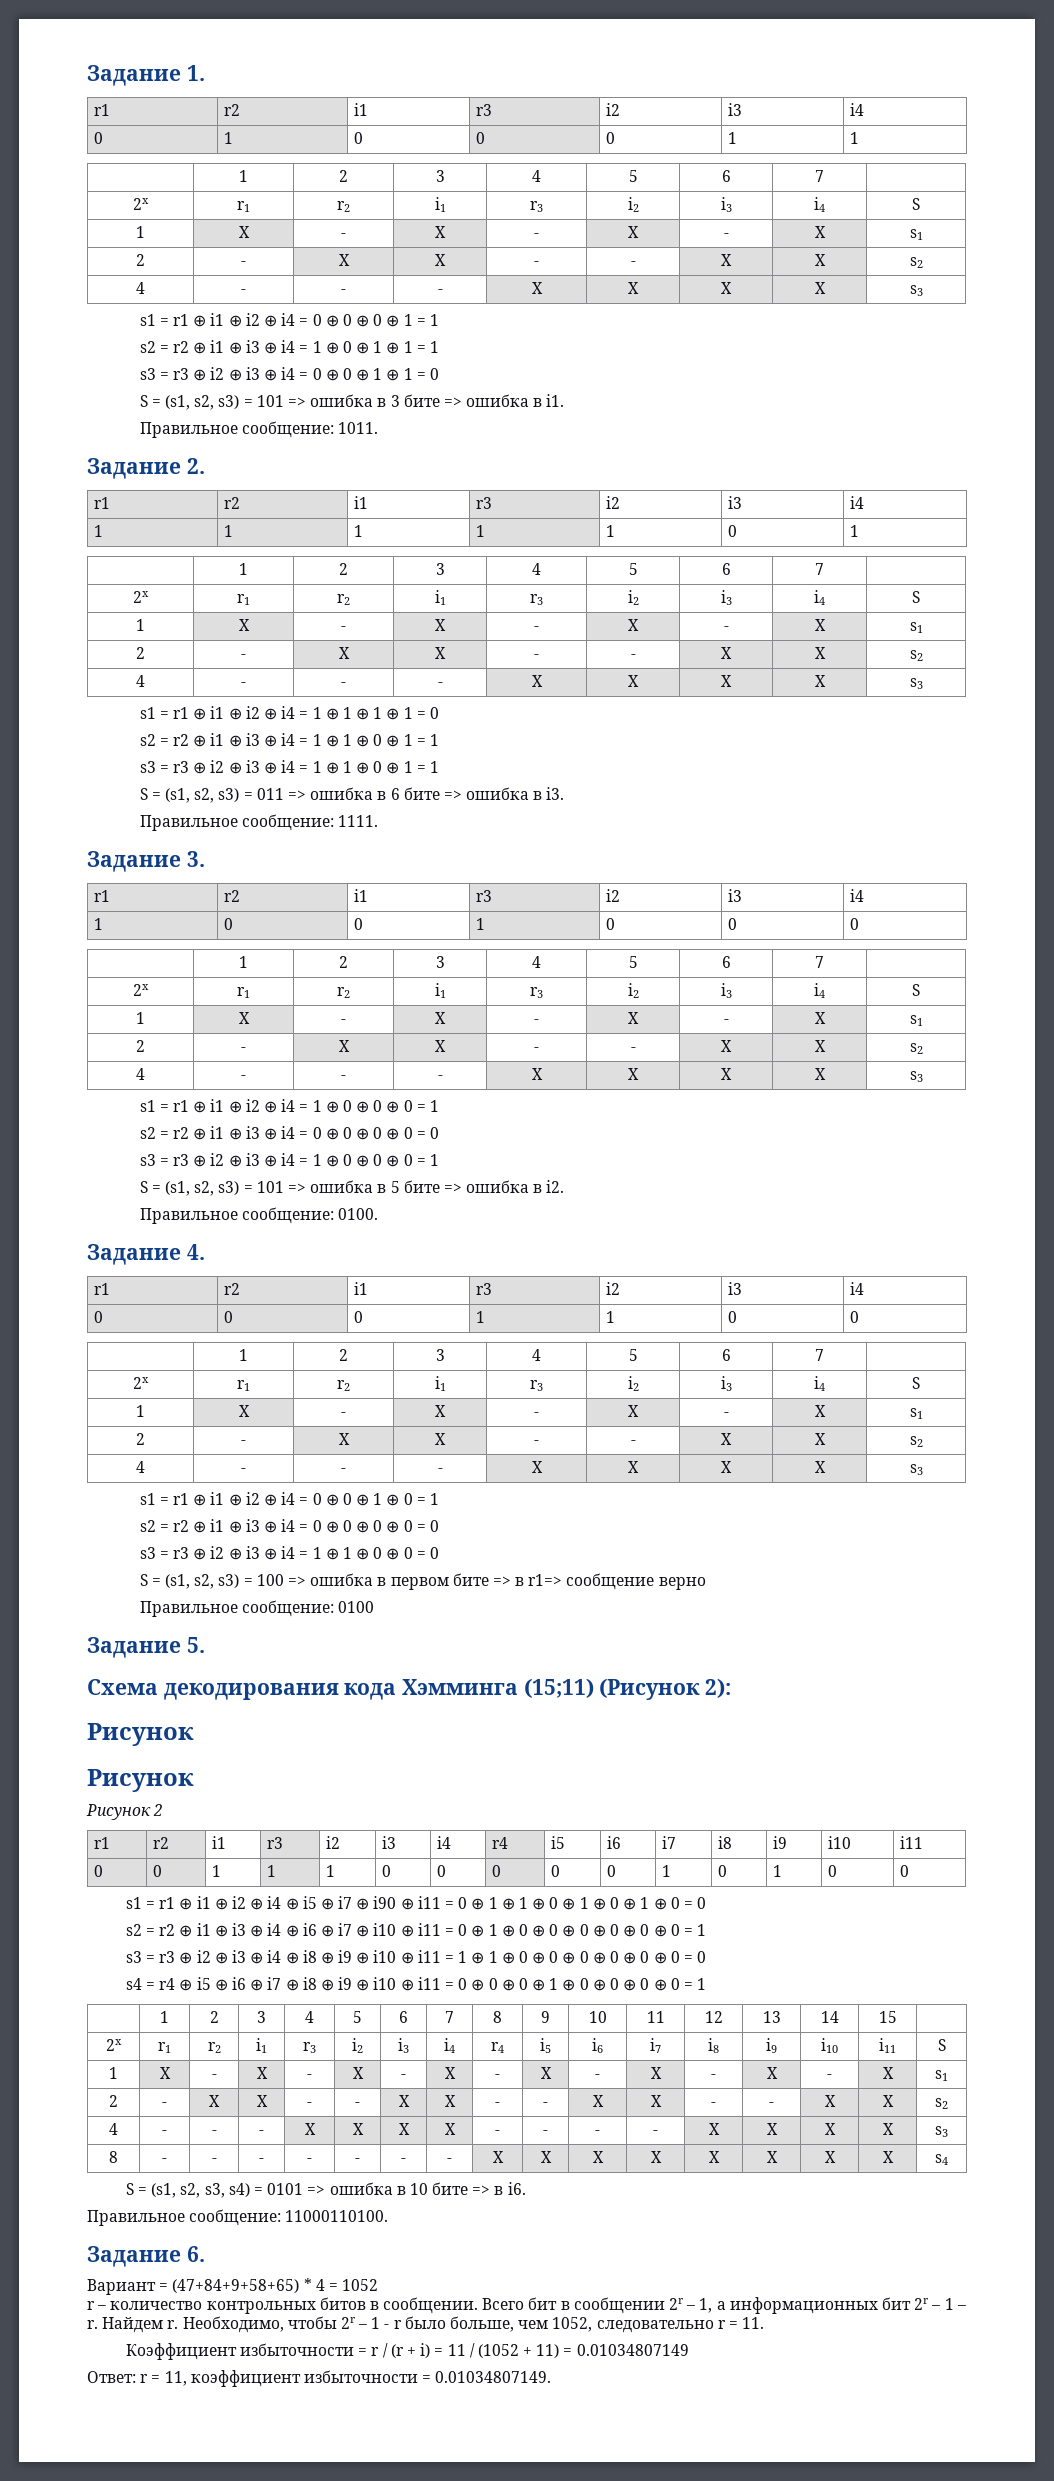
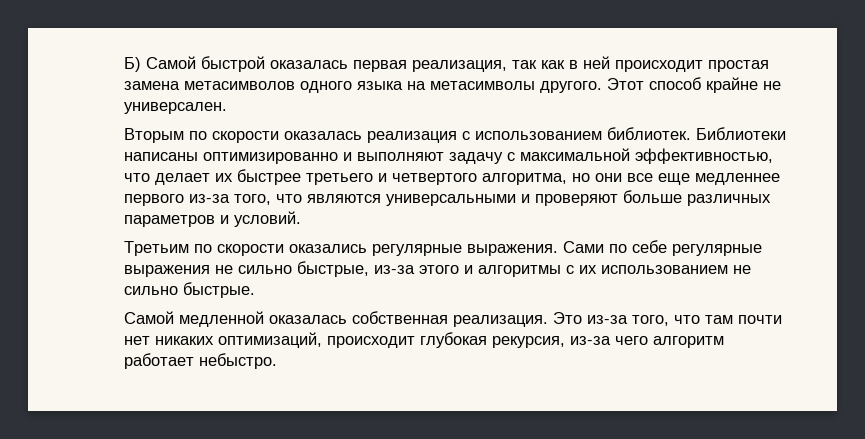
[87,65,205,86] [94,104,111,116] [224,104,241,116] [354,103,369,116] [476,104,493,116] [606,103,621,116] [728,103,743,116] [850,103,865,116] [94,132,104,144] [224,132,234,144] [354,132,364,144] [476,132,486,144] [606,132,616,144] [728,132,738,144] [850,132,860,144] [239,170,248,182] [339,170,348,182] [435,170,445,182] [532,170,541,182] [628,170,638,182] [721,170,731,182] [815,170,824,182] [133,198,149,210] [237,201,250,212] [337,201,350,212] [434,197,446,212] [530,201,543,212] [627,197,639,212] [720,197,732,212] [814,197,825,212] [912,198,920,210] [136,226,145,238] [238,226,250,238] [341,233,346,238] [435,226,446,238] [534,233,539,238] [628,226,639,238] [723,233,729,238] [814,226,826,238] [909,229,923,240] [136,254,145,266] [241,261,246,266] [338,254,350,266] [435,254,446,266] [534,261,539,266] [630,261,636,266] [721,254,732,266] [814,254,826,266] [909,257,923,268] [136,282,145,294] [241,289,246,294] [341,289,346,294] [437,289,443,294] [531,282,543,294] [628,282,639,294] [721,282,732,294] [814,282,826,294] [909,285,923,296] [139,313,439,327] [139,340,439,354] [139,367,439,381] [139,394,565,410] [139,421,379,438] [87,458,205,479] [94,497,111,509] [224,497,241,509] [354,496,369,509] [476,497,493,509] [606,496,621,509] [728,496,743,509] [850,496,865,509] [94,525,104,537] [224,525,234,537] [354,525,364,537] [476,525,486,537] [606,525,616,537] [728,525,738,537] [850,525,860,537] [239,563,248,575] [339,563,348,575] [435,563,445,575] [532,563,541,575] [628,563,638,575] [721,563,731,575] [815,563,824,575] [133,591,149,603] [237,594,250,605] [337,594,350,605] [434,590,446,605] [530,594,543,605] [627,590,639,605] [720,590,732,605] [814,590,825,605] [912,591,920,603] [136,619,145,631] [238,619,250,631] [341,626,346,631] [435,619,446,631] [534,626,539,631] [628,619,639,631] [723,626,729,631] [814,619,826,631] [909,622,923,633] [136,647,145,659] [241,654,246,659] [338,647,350,659] [435,647,446,659] [534,654,539,659] [630,654,636,659] [721,647,732,659] [814,647,826,659] [909,650,923,661] [136,675,145,687] [241,682,246,687] [341,682,346,687] [437,682,443,687] [531,675,543,687] [628,675,639,687] [721,675,732,687] [814,675,826,687] [909,678,923,689] [139,706,439,720] [139,733,439,747] [139,760,439,774] [139,787,565,803] [139,814,379,831] [87,851,205,872] [94,890,111,902] [224,890,241,902] [354,889,369,902] [476,890,493,902] [606,889,621,902] [728,889,743,902] [850,889,865,902] [94,918,104,930] [224,918,234,930] [354,918,364,930] [476,918,486,930] [606,918,616,930] [728,918,738,930] [850,918,860,930] [239,956,248,968] [339,956,348,968] [435,956,445,968] [532,956,541,968] [628,956,638,968] [721,956,731,968] [815,956,824,968] [133,984,149,996] [237,987,250,998] [337,987,350,998] [434,983,446,998] [530,987,543,998] [627,983,639,998] [720,983,732,998] [814,983,825,998] [912,984,920,996] [136,1012,145,1024] [238,1012,250,1024] [341,1019,346,1024] [435,1012,446,1024] [534,1019,539,1024] [628,1012,639,1024] [723,1019,729,1024] [814,1012,826,1024] [909,1015,923,1026] [136,1040,145,1052] [241,1047,246,1052] [338,1040,350,1052] [435,1040,446,1052] [534,1047,539,1052] [630,1047,636,1052] [721,1040,732,1052] [814,1040,826,1052] [909,1043,923,1054] [136,1068,145,1080] [241,1075,246,1080] [341,1075,346,1080] [437,1075,443,1080] [531,1068,543,1080] [628,1068,639,1080] [721,1068,732,1080] [814,1068,826,1080] [909,1071,923,1082] [139,1099,439,1113] [139,1126,439,1140] [139,1153,439,1167] [139,1180,565,1196] [139,1207,379,1224] [87,1244,205,1265] [94,1283,111,1295] [224,1283,241,1295] [354,1282,369,1295] [476,1283,493,1295] [606,1282,621,1295] [728,1282,743,1295] [850,1282,865,1295] [94,1311,104,1323] [224,1311,234,1323] [354,1311,364,1323] [476,1311,486,1323] [606,1311,616,1323] [728,1311,738,1323] [850,1311,860,1323] [239,1349,248,1361] [339,1349,348,1361] [435,1349,445,1361] [532,1349,541,1361] [628,1349,638,1361] [721,1349,731,1361] [815,1349,824,1361] [133,1377,149,1389] [237,1380,250,1391] [337,1380,350,1391] [434,1376,446,1391] [530,1380,543,1391] [627,1376,639,1391] [720,1376,732,1391] [814,1376,825,1391] [912,1377,920,1389] [136,1405,145,1417] [238,1405,250,1417] [341,1412,346,1417] [435,1405,446,1417] [534,1412,539,1417] [628,1405,639,1417] [723,1412,729,1417] [814,1405,826,1417] [909,1408,923,1419] [136,1433,145,1445] [241,1440,246,1445] [338,1433,350,1445] [435,1433,446,1445] [534,1440,539,1445] [630,1440,636,1445] [721,1433,732,1445] [814,1433,826,1445] [909,1436,923,1447] [136,1461,145,1473] [241,1468,246,1473] [341,1468,346,1473] [437,1468,443,1473] [531,1461,543,1473] [628,1461,639,1473] [721,1461,732,1473] [814,1461,826,1473] [909,1464,923,1475] [139,1492,439,1506] [139,1519,439,1533] [139,1546,439,1560] [139,1573,706,1590] [139,1600,375,1617] [87,1637,205,1658] [87,1678,732,1700] [87,1723,194,1746] [87,1769,194,1792] [86,1804,164,1820] [94,1837,111,1849] [153,1837,170,1849] [212,1836,227,1849] [267,1837,284,1849] [326,1836,341,1849] [382,1836,397,1849] [437,1836,452,1849] [492,1837,509,1849] [551,1836,566,1849] [607,1836,622,1849] [662,1836,677,1849] [718,1836,733,1849] [773,1836,788,1849] [828,1836,852,1849] [900,1836,924,1849] [94,1865,104,1877] [153,1865,163,1877] [212,1865,222,1877] [267,1865,277,1877] [326,1865,336,1877] [382,1865,392,1877] [437,1865,447,1877] [492,1865,502,1877] [551,1865,561,1877] [607,1865,617,1877] [662,1865,672,1877] [718,1865,728,1877] [773,1865,783,1877] [828,1865,838,1877] [900,1865,910,1877] [125,1896,707,1910] [125,1923,707,1937] [125,1950,707,1964] [125,1977,707,1991] [160,2011,169,2023] [209,2011,219,2023] [257,2011,266,2023] [305,2011,314,2023] [353,2011,362,2023] [399,2011,408,2023] [445,2011,454,2023] [493,2011,502,2023] [541,2011,550,2023] [588,2011,607,2023] [646,2011,665,2023] [704,2011,723,2023] [762,2011,781,2023] [820,2011,839,2023] [878,2011,897,2023] [106,2039,122,2051] [158,2042,171,2053] [207,2042,221,2053] [256,2038,267,2053] [303,2042,316,2053] [352,2038,363,2053] [398,2038,409,2053] [444,2038,455,2053] [491,2042,504,2053] [540,2038,551,2053] [592,2038,603,2053] [650,2038,661,2053] [708,2038,719,2053] [766,2038,777,2053] [821,2038,838,2053] [879,2038,896,2053] [937,2039,946,2051] [109,2067,118,2079] [159,2067,171,2079] [211,2074,217,2079] [256,2067,268,2079] [307,2074,312,2079] [352,2067,364,2079] [401,2074,406,2079] [444,2067,456,2079] [495,2074,500,2079] [540,2067,552,2079] [595,2074,600,2079] [650,2067,662,2079] [711,2074,716,2079] [766,2067,778,2079] [827,2074,832,2079] [882,2067,894,2079] [935,2070,948,2081] [109,2095,118,2107] [162,2102,167,2107] [209,2095,220,2107] [256,2095,268,2107] [307,2102,312,2107] [355,2102,360,2107] [398,2095,410,2107] [444,2095,456,2107] [495,2102,500,2107] [543,2102,548,2107] [592,2095,604,2107] [650,2095,662,2107] [711,2102,716,2107] [769,2102,774,2107] [824,2095,836,2107] [882,2095,894,2107] [935,2098,948,2109] [109,2123,118,2135] [162,2130,167,2135] [211,2130,217,2135] [259,2130,264,2135] [304,2123,316,2135] [352,2123,364,2135] [398,2123,410,2135] [444,2123,456,2135] [495,2130,500,2135] [543,2130,548,2135] [595,2130,600,2135] [653,2130,658,2135] [708,2123,720,2135] [766,2123,778,2135] [824,2123,836,2135] [882,2123,894,2135] [935,2126,948,2137] [109,2151,118,2163] [162,2158,167,2163] [211,2158,217,2163] [259,2158,264,2163] [307,2158,312,2163] [355,2158,360,2163] [401,2158,406,2163] [447,2158,452,2163] [492,2151,504,2163] [540,2151,552,2163] [592,2151,604,2163] [650,2151,662,2163] [708,2151,720,2163] [766,2151,778,2163] [824,2151,836,2163] [882,2151,894,2163] [935,2154,948,2165] [125,2182,526,2198] [87,2209,389,2226] [87,2246,205,2267] [87,2278,379,2295] [87,2297,966,2314] [87,2316,765,2333] [125,2343,689,2360] [87,2370,552,2387] Задание 1. // r1 | r2 | i1 | r3 | i2 | i3 | i4 // 0 | 1 | 0 | 0 | 0 | 1 | 1 // | 1 | 2 | 3 | 4 | 5 | 6 | 7 | // 2x | r1 | r2 | i1 | r3 | i2 | i3 | i4 | S // 1 | X | - | X | - | X | - | X | s1 // 2 | - | X | X | - | - | X | X | s2 // 4 | - | - | - | X | X | X | X | s3 // s1 = r1 ⊕ i1 ⊕ i2 ⊕ i4 = 0 ⊕ 0 ⊕ 0 ⊕ 1 = 1 // s2 = r2 ⊕ i1 ⊕ i3 ⊕ i4 = 1 ⊕ 0 ⊕ 1 ⊕ 1 = 1 // s3 = r3 ⊕ i2 ⊕ i3 ⊕ i4 = 0 ⊕ 0 ⊕ 1 ⊕ 1 = 0 // S = (s1, s2, s3) = 101 => ошибка в 3 бите => ошибка в i1. // Правильное сообщение: 1011. // Задание 2. // r1 | r2 | i1 | r3 | i2 | i3 | i4 // 1 | 1 | 1 | 1 | 1 | 0 | 1 // | 1 | 2 | 3 | 4 | 5 | 6 | 7 | // 2x | r1 | r2 | i1 | r3 | i2 | i3 | i4 | S // 1 | X | - | X | - | X | - | X | s1 // 2 | - | X | X | - | - | X | X | s2 // 4 | - | - | - | X | X | X | X | s3 // s1 = r1 ⊕ i1 ⊕ i2 ⊕ i4 = 1 ⊕ 1 ⊕ 1 ⊕ 1 = 0 // s2 = r2 ⊕ i1 ⊕ i3 ⊕ i4 = 1 ⊕ 1 ⊕ 0 ⊕ 1 = 1 // s3 = r3 ⊕ i2 ⊕ i3 ⊕ i4 = 1 ⊕ 1 ⊕ 0 ⊕ 1 = 1 // S = (s1, s2, s3) = 011 => ошибка в 6 бите => ошибка в i3. // Правильное сообщение: 1111. // Задание 3. // r1 | r2 | i1 | r3 | i2 | i3 | i4 // 1 | 0 | 0 | 1 | 0 | 0 | 0 // | 1 | 2 | 3 | 4 | 5 | 6 | 7 | // 2x | r1 | r2 | i1 | r3 | i2 | i3 | i4 | S // 1 | X | - | X | - | X | - | X | s1 // 2 | - | X | X | - | - | X | X | s2 // 4 | - | - | - | X | X | X | X | s3 // s1 = r1 ⊕ i1 ⊕ i2 ⊕ i4 = 1 ⊕ 0 ⊕ 0 ⊕ 0 = 1 // s2 = r2 ⊕ i1 ⊕ i3 ⊕ i4 = 0 ⊕ 0 ⊕ 0 ⊕ 0 = 0 // s3 = r3 ⊕ i2 ⊕ i3 ⊕ i4 = 1 ⊕ 0 ⊕ 0 ⊕ 0 = 1 // S = (s1, s2, s3) = 101 => ошибка в 5 бите => ошибка в i2. // Правильное сообщение: 0100. // Задание 4. // r1 | r2 | i1 | r3 | i2 | i3 | i4 // 0 | 0 | 0 | 1 | 1 | 0 | 0 // | 1 | 2 | 3 | 4 | 5 | 6 | 7 | // 2x | r1 | r2 | i1 | r3 | i2 | i3 | i4 | S // 1 | X | - | X | - | X | - | X | s1 // 2 | - | X | X | - | - | X | X | s2 // 4 | - | - | - | X | X | X | X | s3 // s1 = r1 ⊕ i1 ⊕ i2 ⊕ i4 = 0 ⊕ 0 ⊕ 1 ⊕ 0 = 1 // s2 = r2 ⊕ i1 ⊕ i3 ⊕ i4 = 0 ⊕ 0 ⊕ 0 ⊕ 0 = 0 // s3 = r3 ⊕ i2 ⊕ i3 ⊕ i4 = 1 ⊕ 1 ⊕ 0 ⊕ 0 = 0 // S = (s1, s2, s3) = 100 => ошибка в первом бите => в r1=> сообщение верно // Правильное сообщение: 0100 // Задание 5. // Схема декодирования кода Хэмминга (15;11) (Рисунок 2): // Рисунок // Рисунок // Рисунок 2 // r1 | r2 | i1 | r3 | i2 | i3 | i4 | r4 | i5 | i6 | i7 | i8 | i9 | i10 | i11 // 0 | 0 | 1 | 1 | 1 | 0 | 0 | 0 | 0 | 0 | 1 | 0 | 1 | 0 | 0 // s1 = r1 ⊕ i1 ⊕ i2 ⊕ i4 ⊕ i5 ⊕ i7 ⊕ i90 ⊕ i11 = 0 ⊕ 1 ⊕ 1 ⊕ 0 ⊕ 1 ⊕ 0 ⊕ 1 ⊕ 0 = 0 // s2 = r2 ⊕ i1 ⊕ i3 ⊕ i4 ⊕ i6 ⊕ i7 ⊕ i10 ⊕ i11 = 0 ⊕ 1 ⊕ 0 ⊕ 0 ⊕ 0 ⊕ 0 ⊕ 0 ⊕ 0 = 1 // s3 = r3 ⊕ i2 ⊕ i3 ⊕ i4 ⊕ i8 ⊕ i9 ⊕ i10 ⊕ i11 = 1 ⊕ 1 ⊕ 0 ⊕ 0 ⊕ 0 ⊕ 0 ⊕ 0 ⊕ 0 = 0 // s4 = r4 ⊕ i5 ⊕ i6 ⊕ i7 ⊕ i8 ⊕ i9 ⊕ i10 ⊕ i11 = 0 ⊕ 0 ⊕ 0 ⊕ 1 ⊕ 0 ⊕ 0 ⊕ 0 ⊕ 0 = 1 // | 1 | 2 | 3 | 4 | 5 | 6 | 7 | 8 | 9 | 10 | 11 | 12 | 13 | 14 | 15 | // 2x | r1 | r2 | i1 | r3 | i2 | i3 | i4 | r4 | i5 | i6 | i7 | i8 | i9 | i10 | i11 | S // 1 | X | - | X | - | X | - | X | - | X | - | X | - | X | - | X | s1 // 2 | - | X | X | - | - | X | X | - | - | X | X | - | - | X | X | s2 // 4 | - | - | - | X | X | X | X | - | - | - | - | X | X | X | X | s3 // 8 | - | - | - | - | - | - | - | X | X | X | X | X | X | X | X | s4 // S = (s1, s2, s3, s4) = 0101 => ошибка в 10 бите => в i6. // Правильное сообщение: 11000110100. // Задание 6. // Вариант = (47+84+9+58+65) * 4 = 1052 // r – количество контрольных битов в сообщении. Всего бит в сообщении 2r – 1, а информационных бит 2r – 1 – r. Найдем r. Необходимо, чтобы 2r – 1 - r было больше, чем 1052, следовательно r = 11. // Коэффициент избыточности = r / (r + i) = 11 / (1052 + 11) = 0.01034807149 // Ответ: r = 11, коэффициент избыточности = 0.01034807149. -> [123,56,769,72] [123,77,781,93] [123,102,227,114] [123,127,786,143] [123,148,773,164] [123,169,780,185] [123,190,771,206] [123,211,301,227] [123,240,762,256] [123,261,751,277] [123,282,255,298] [123,311,782,327] [123,332,724,348] [123,353,277,369] Б) Самой быстрой оказалась первая реализация, так как в ней происходит простая замена метасимволов одного языка на метасимволы другого. Этот способ крайне не универсален. // Вторым по скорости оказалась реализация с использованием библиотек. Библиотеки написаны оптимизированно и выполняют задачу с максимальной эффективностью, что делает их быстрее третьего и четвертого алгоритма, но они все еще медленнее первого из-за того, что являются универсальными и проверяют больше различных параметров и условий. // Третьим по скорости оказались регулярные выражения. Сами по себе регулярные выражения не сильно быстрые, из-за этого и алгоритмы с их использованием не сильно быстрые. // Самой медленной оказалась собственная реализация. Это из-за того, что там почти нет никаких оптимизаций, происходит глубокая рекурсия, из-за чего алгоритм работает небыстро.

